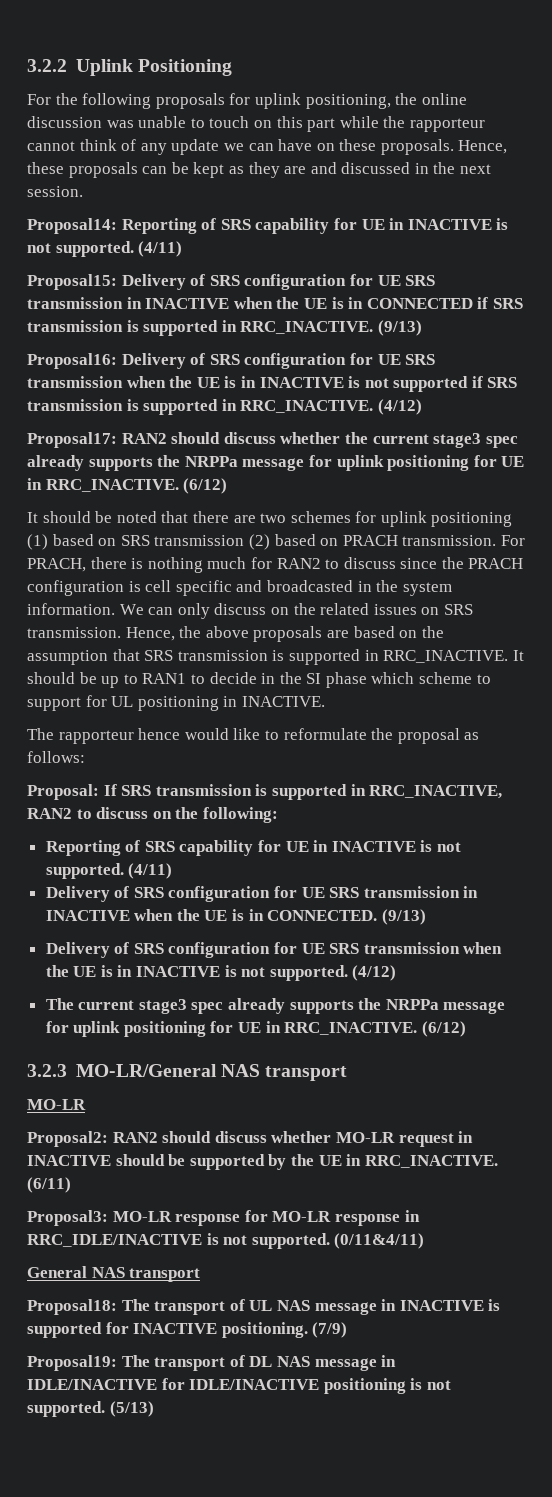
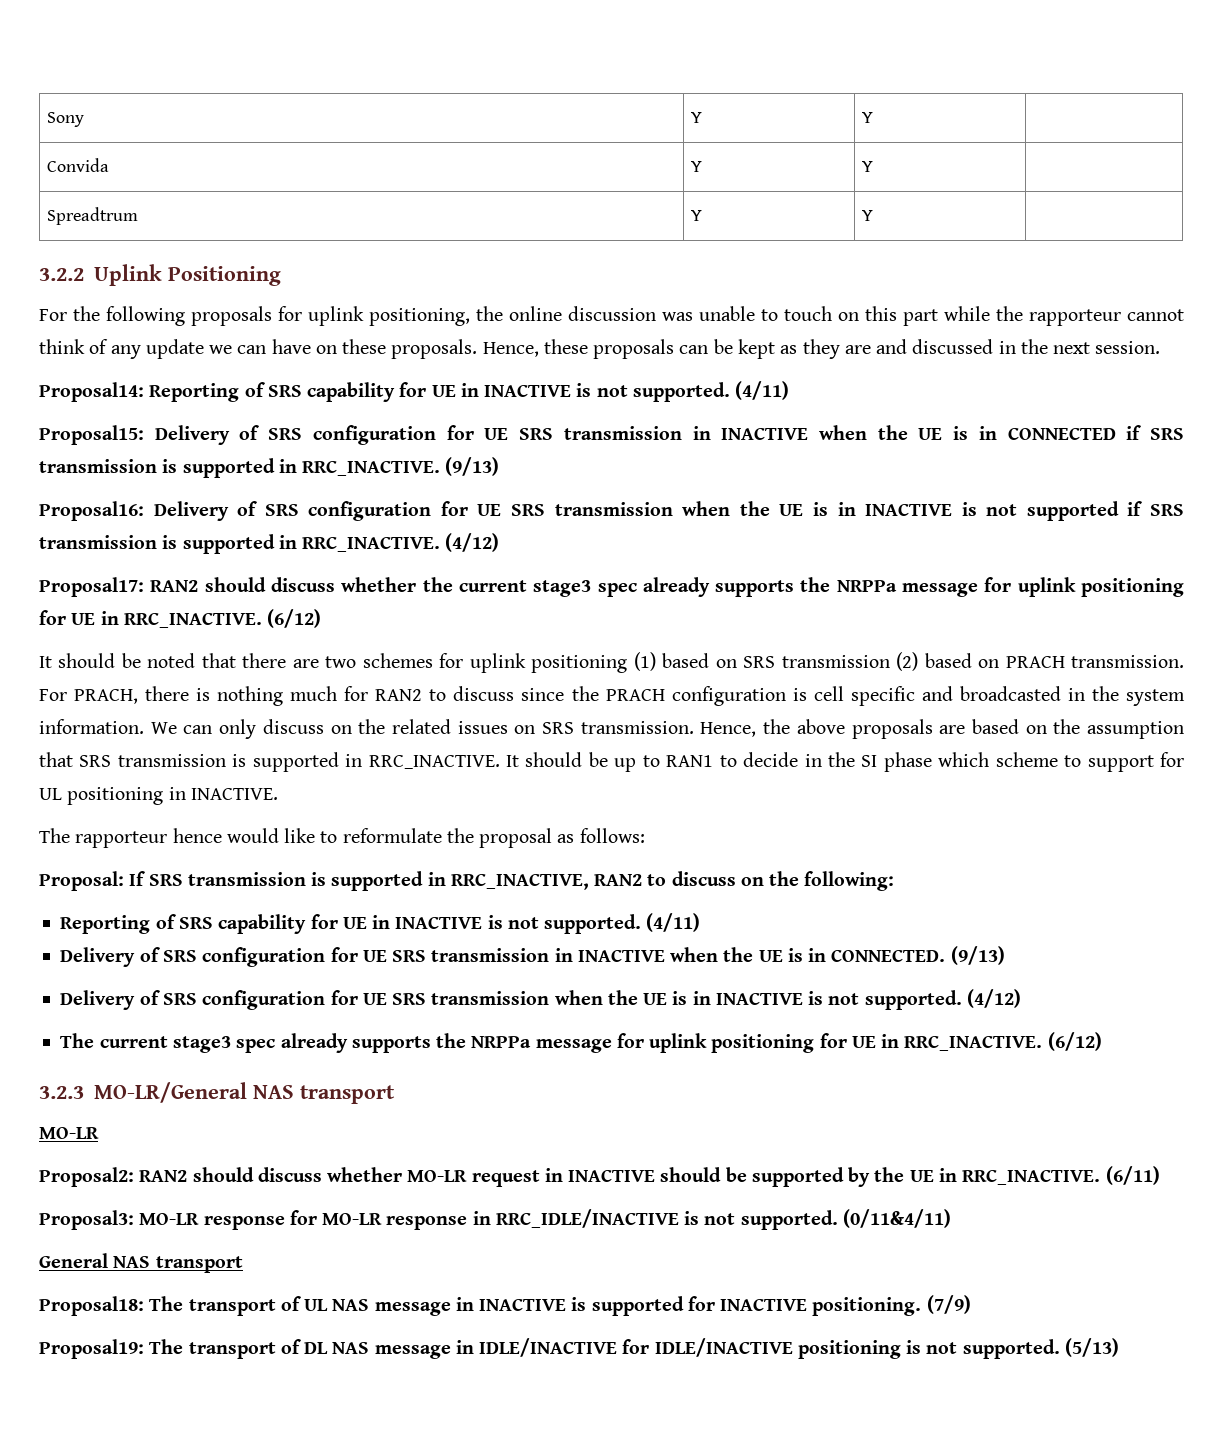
(27, 65) none -> [47,112,85,127] [691,112,703,123] [862,112,874,123] [47,158,110,172] [691,161,703,172] [862,161,874,172] [47,207,139,225] [691,210,703,221] [862,210,874,221] Sony | Y | Y | // Convida | Y | Y | // Spreadtrum | Y | Y | //

